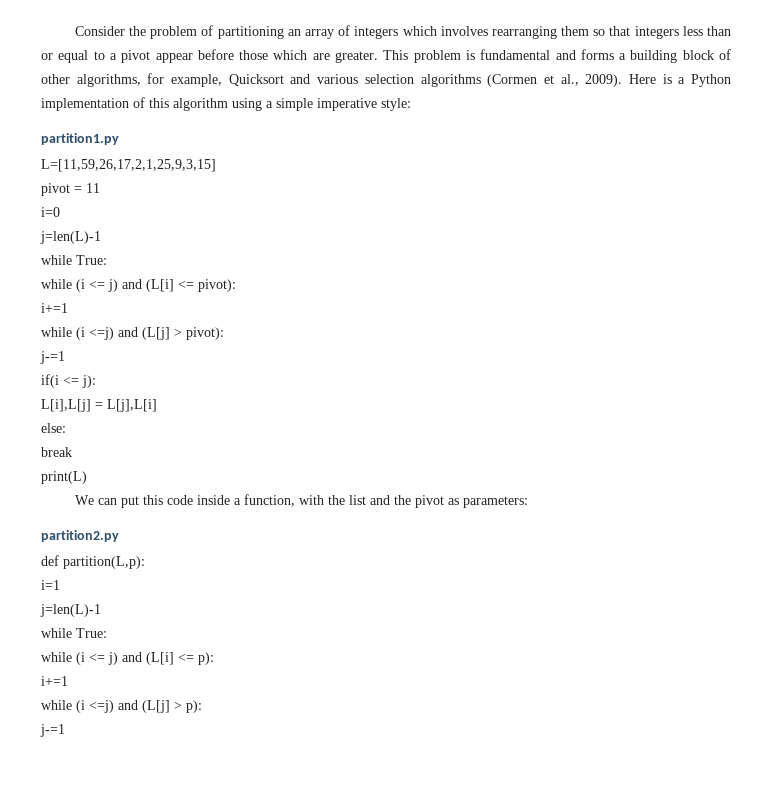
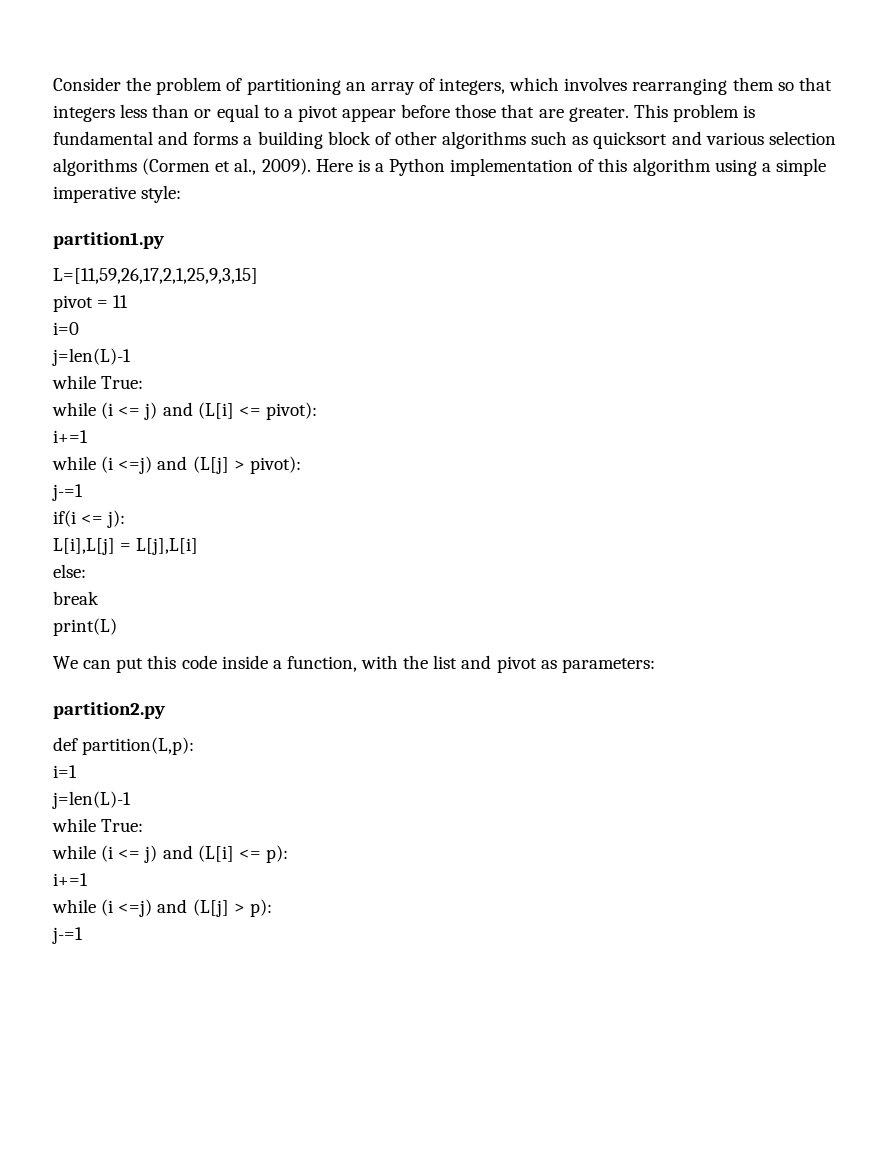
[354,26,399,39] integers -> [439,78,506,95] integers,
[273,50,308,60] which -> [501,104,535,118] that
[76,73,284,87] algorithms, for example, Quicksort -> [442,131,668,149] algorithms such as quicksort
[393,495,411,505] the -> (492, 662) none

